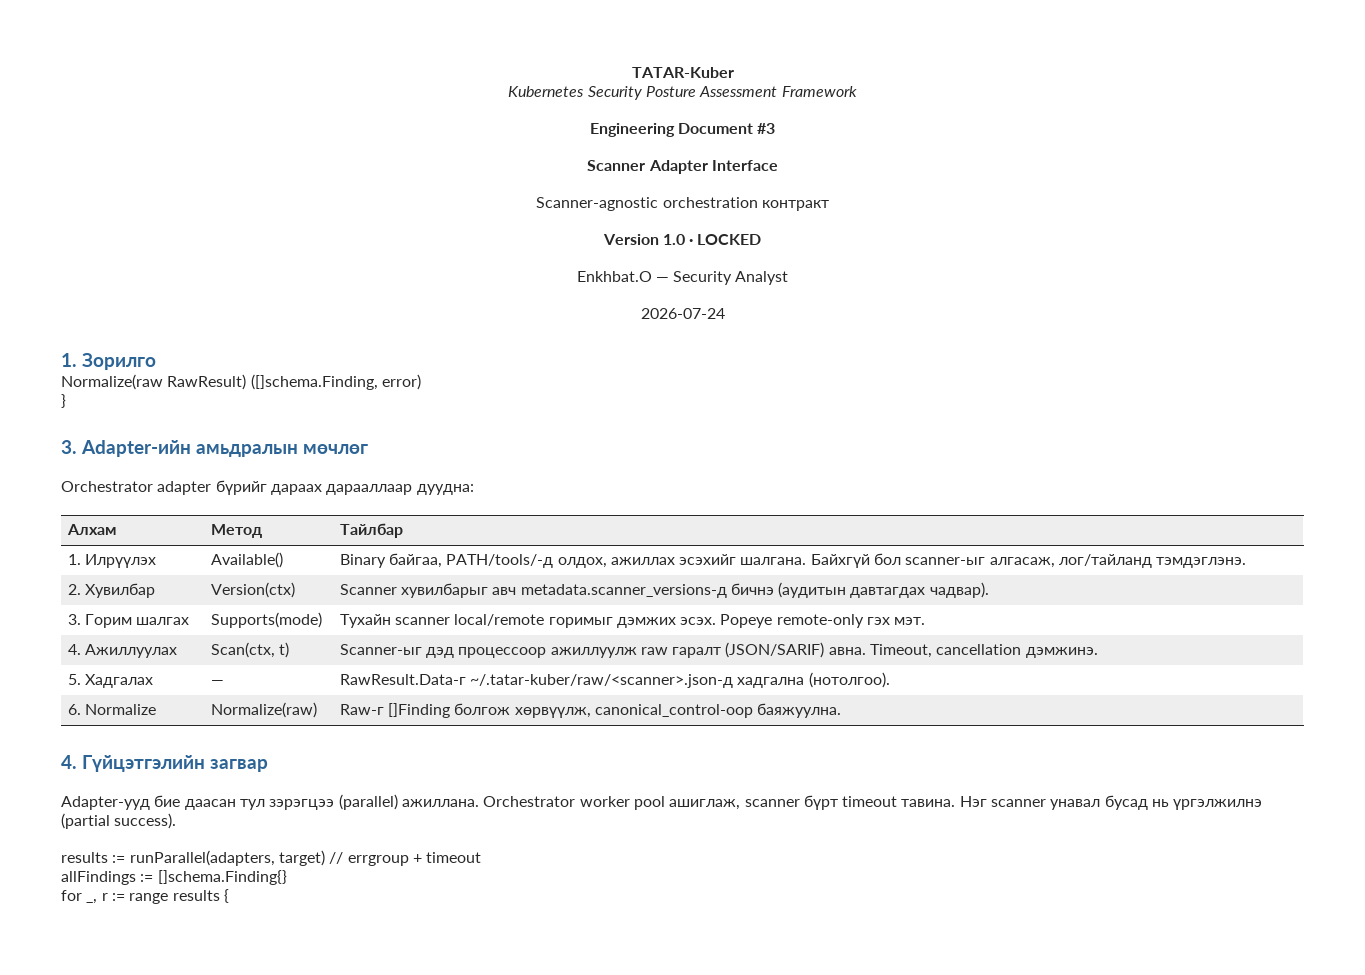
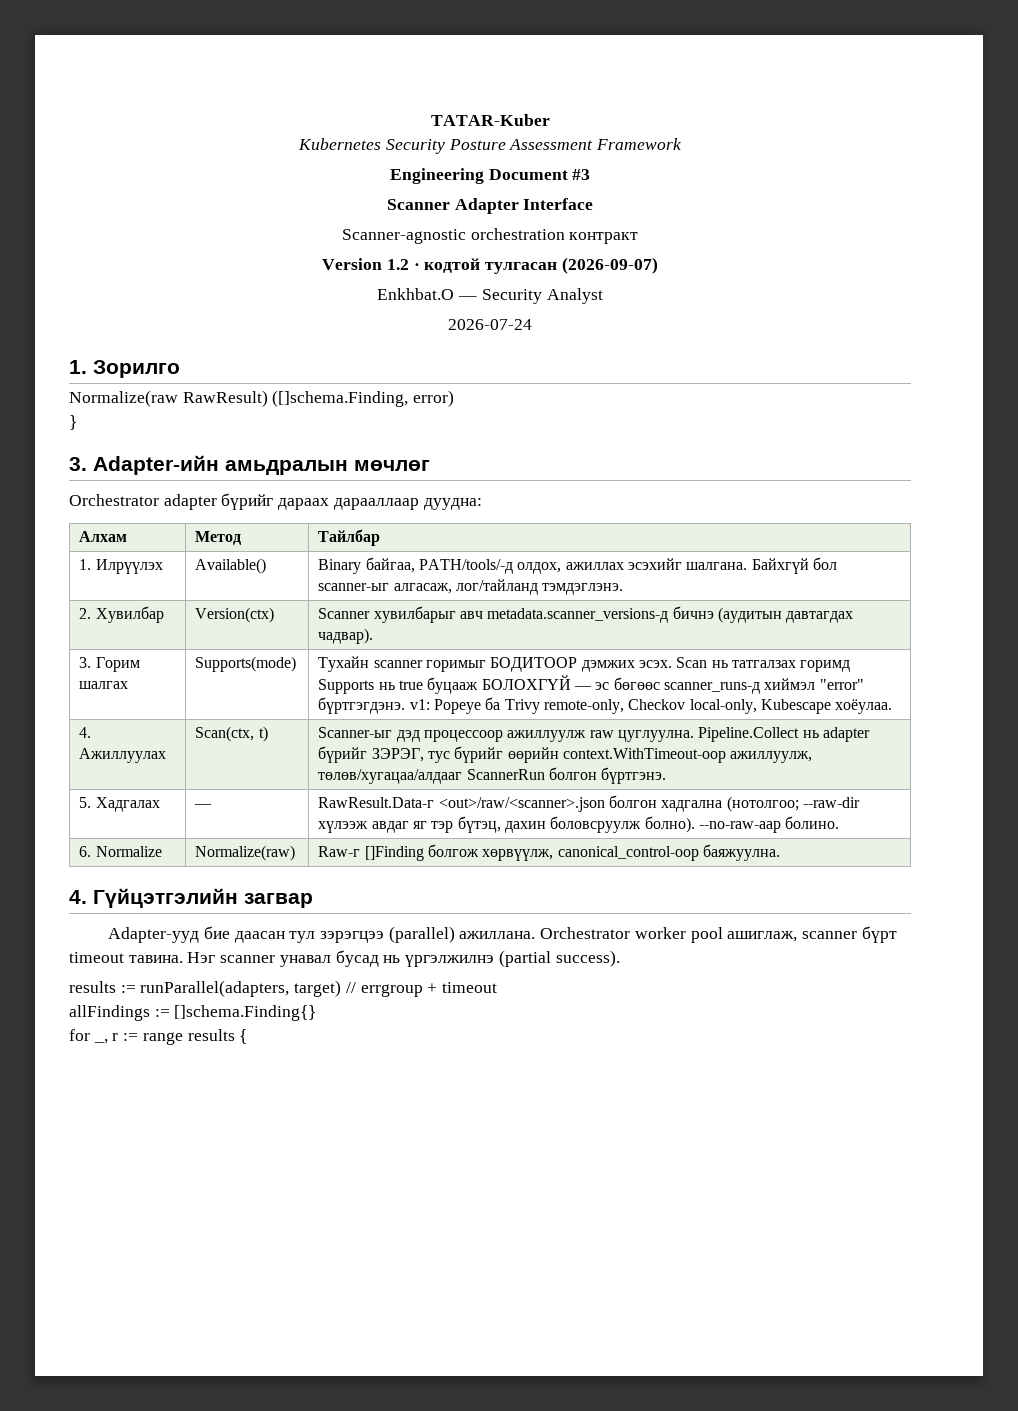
[662,234,762,245] 1.0 · LOCKED -> [386,257,658,274] 1.2 · кодтой тулгасан (2026-09-07)
[454,614,926,628] local/remote горимыг дэмжих эсэх. Popeye remote-only гэх мэт. -> [426,657,851,672] [318,675,864,694] [318,697,893,714] горимыг БОДИТООР дэмжих эсэх. Scan нь татгалзах горимд Supports нь true буцааж БОЛОХГҮЙ — эс бөгөөс scanner_runs-д хиймэл "error" бүртгэгдэнэ. v1: Popeye ба Trivy remote-only, Checkov local-only, Kubescape хоёулаа.
[672,642,1098,658] [67,674,153,688] [210,680,224,685] [339,672,890,688] гаралт (JSON/SARIF) авна. Timeout, cancellation дэмжинэ. // 5. Хадгалах | — | RawResult.Data-г ~/.tatar-kuber/raw/<scanner>.json-д хадгална (нотолгоо). -> [618,727,870,742] [318,746,813,763] [318,767,667,784] [79,797,160,812] [194,804,213,808] [318,795,861,812] [318,816,840,833] цуглуулна. Pipeline.Collect нь adapter бүрийг ЗЭРЭГ, тус бүрийг өөрийн context.WithTimeout-оор ажиллуулж, төлөв/хугацаа/алдааг ScannerRun болгон бүртгэнэ. // 5. Хадгалах | — | RawResult.Data-г <out>/raw/<scanner>.json болгон хадгална (нотолгоо; --raw-dir хүлээж авдаг яг тэр бүтэц, дахин боловсруулж болно). --no-raw-аар болино.

